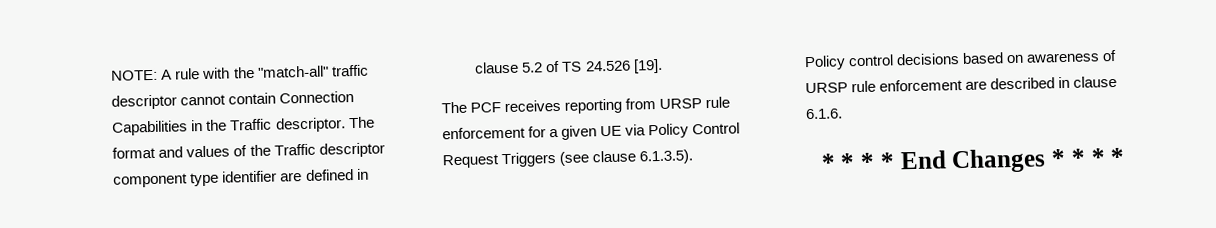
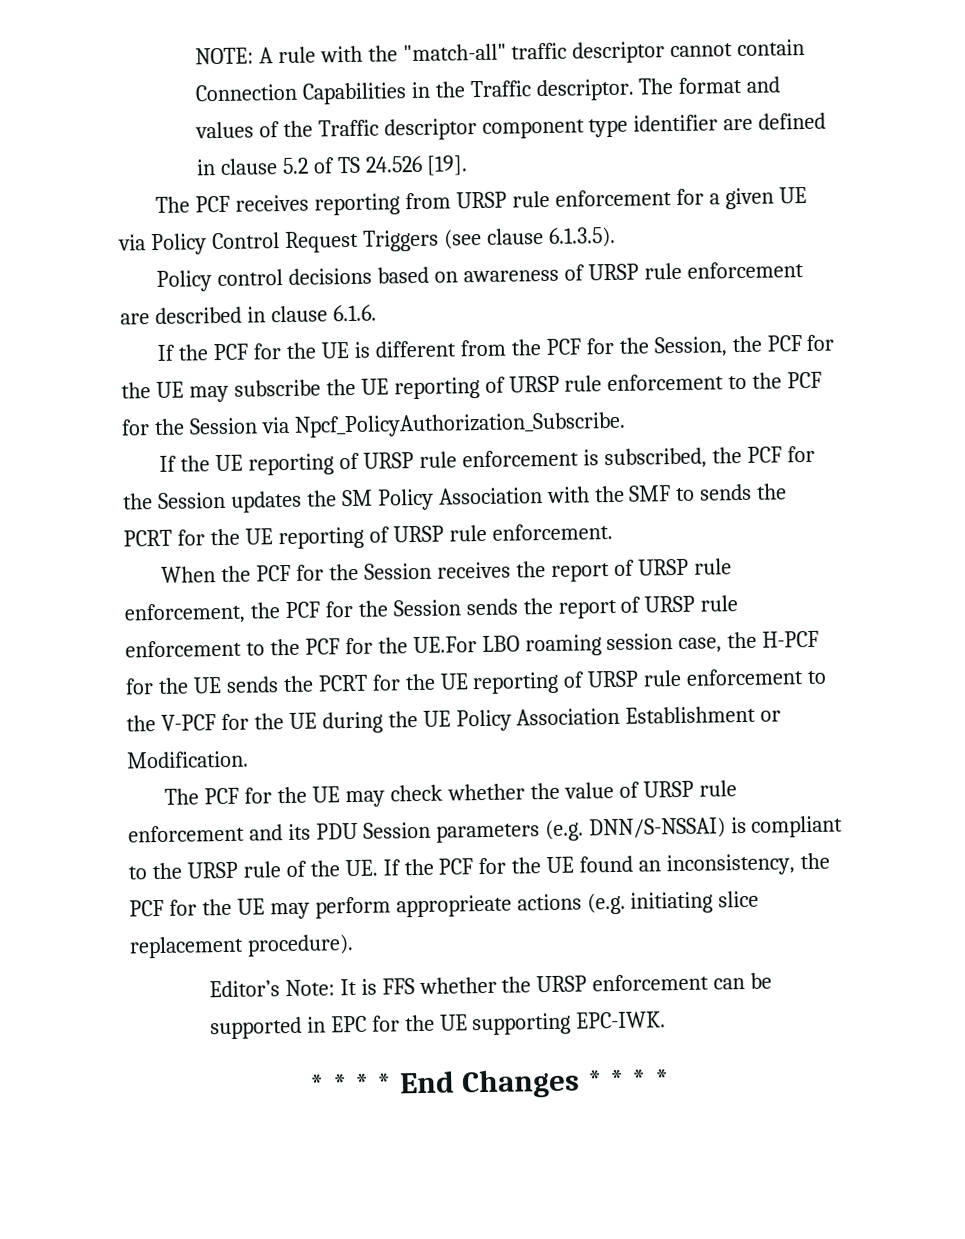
(843, 114) none -> [157,334,835,361] [121,371,823,403] [121,411,626,438] [159,445,815,476] [123,483,788,513] [123,522,613,550] [161,558,732,583] [124,595,739,625] [125,630,820,658] [125,668,828,695] [126,705,782,734] [127,750,249,769] [164,780,737,808] [128,815,844,843] [128,852,831,880] [129,890,760,920] [129,934,354,959] [208,972,773,998] [209,1011,667,1040] // If the PCF for the UE is different from the PCF for the Session, the PCF for the UE may subscribe the UE reporting of URSP rule enforcement to the PCF for the Session via Npcf_PolicyAuthorization_Subscribe. // If the UE reporting of URSP rule enforcement is subscribed, the PCF for the Session updates the SM Policy Association with the SMF to sends the PCRT for the UE reporting of URSP rule enforcement. // When the PCF for the Session receives the report of URSP rule enforcement, the PCF for the Session sends the report of URSP rule enforcement to the PCF for the UE.For LBO roaming session case, the H-PCF for the UE sends the PCRT for the UE reporting of URSP rule enforcement to the V-PCF for the UE during the UE Policy Association Establishment or Modification. // The PCF for the UE may check whether the value of URSP rule enforcement and its PDU Session parameters (e.g. DNN/S-NSSAI) is compliant to the URSP rule of the UE. If the PCF for the UE found an inconsistency, the PCF for the UE may perform approprieate actions (e.g. initiating slice replacement procedure). // Editor’s Note: It is FFS whether the URSP enforcement can be supported in EPC for the UE supporting EPC-IWK.

